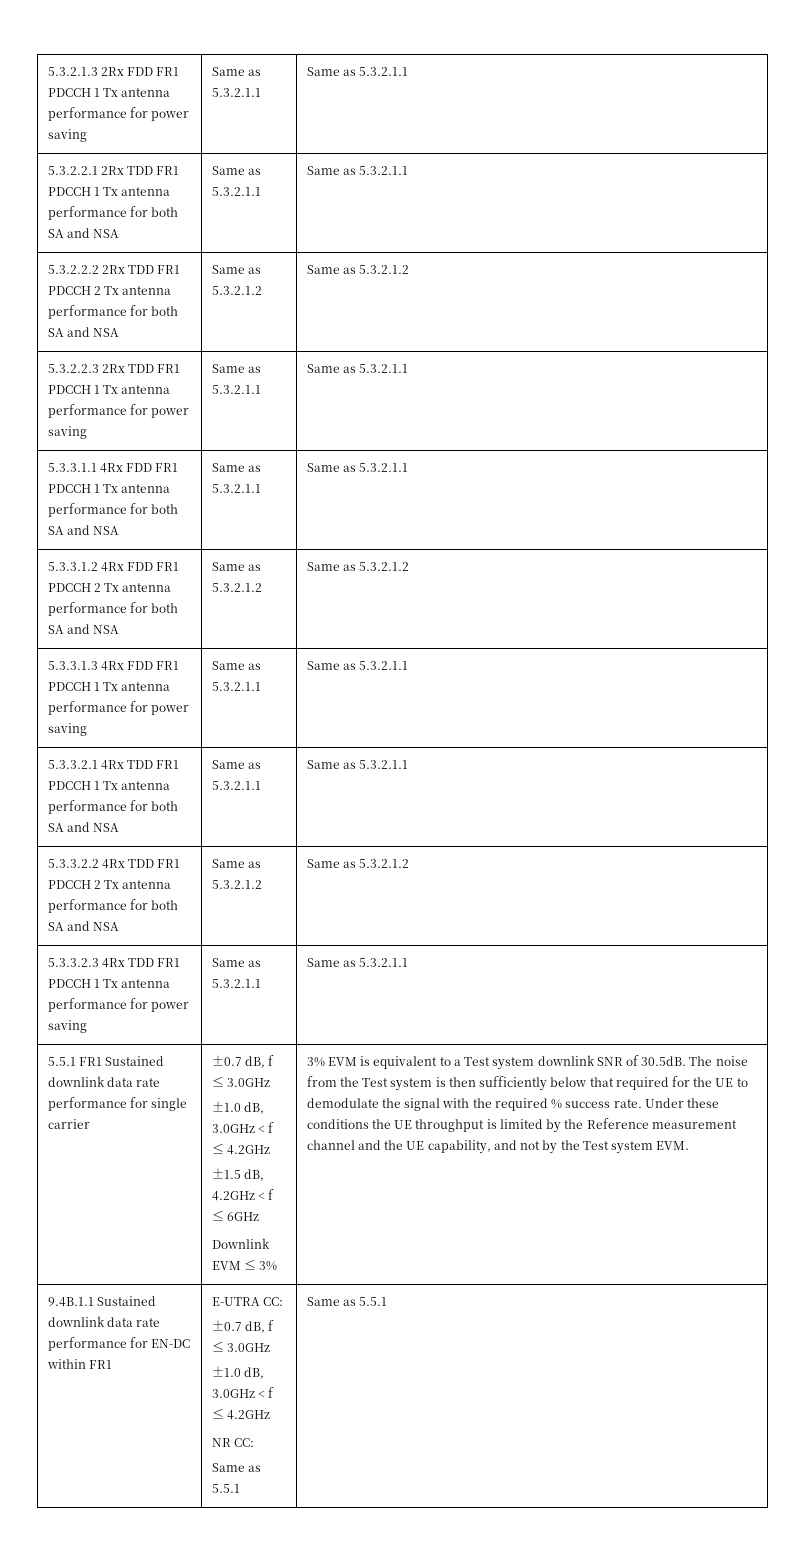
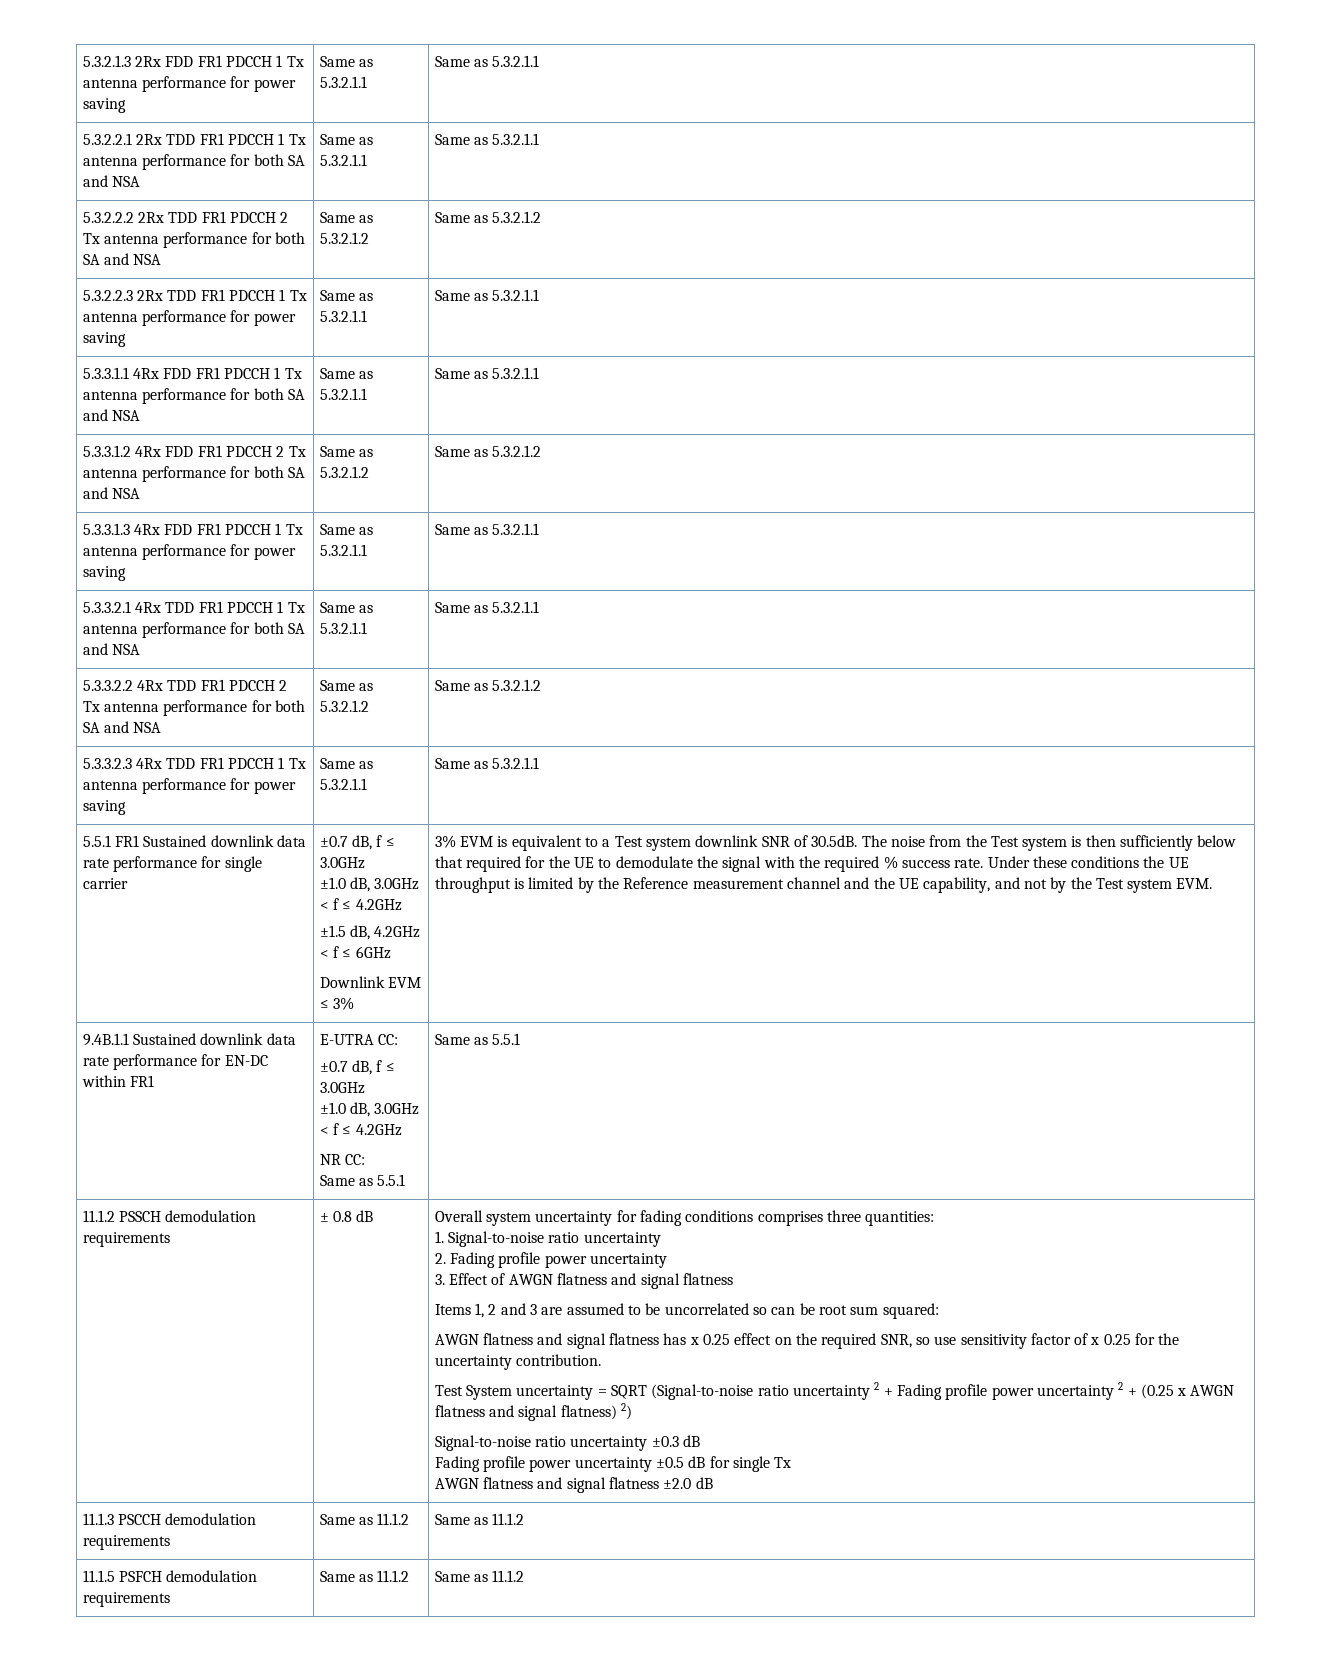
(388, 1301) none -> [82,1210,257,1222] [82,1232,170,1247] [319,1210,374,1222] [434,1210,935,1226] [434,1231,661,1247] [434,1252,668,1268] [434,1273,733,1289] [434,1303,939,1319] [434,1333,1180,1349] [434,1354,602,1370] [434,1382,1235,1400] [434,1403,633,1421] [434,1435,701,1451] [434,1456,792,1472] [434,1477,713,1493] [82,1513,257,1525] [82,1535,170,1550] [319,1513,410,1525] [434,1513,525,1525] [82,1570,258,1582] [82,1592,170,1607] [319,1570,410,1582] [434,1570,525,1582] // 11.1.2 PSSCH demodulation requirements | ± 0.8 dB | Overall system uncertainty for fading conditions comprises three quantities: // 1. Signal-to-noise ratio uncertainty // 2. Fading profile power uncertainty // 3. Effect of AWGN flatness and signal flatness // Items 1, 2 and 3 are assumed to be uncorrelated so can be root sum squared: // AWGN flatness and signal flatness has x 0.25 effect on the required SNR, so use sensitivity factor of x 0.25 for the uncertainty contribution. // Test System uncertainty = SQRT (Signal-to-noise ratio uncertainty 2 + Fading profile power uncertainty 2 + (0.25 x AWGN flatness and signal flatness) 2) // Signal-to-noise ratio uncertainty ±0.3 dB // Fading profile power uncertainty ±0.5 dB for single Tx // AWGN flatness and signal flatness ±2.0 dB // 11.1.3 PSCCH demodulation requirements | Same as 11.1.2 | Same as 11.1.2 // 11.1.5 PSFCH demodulation requirements | Same as 11.1.2 | Same as 11.1.2

